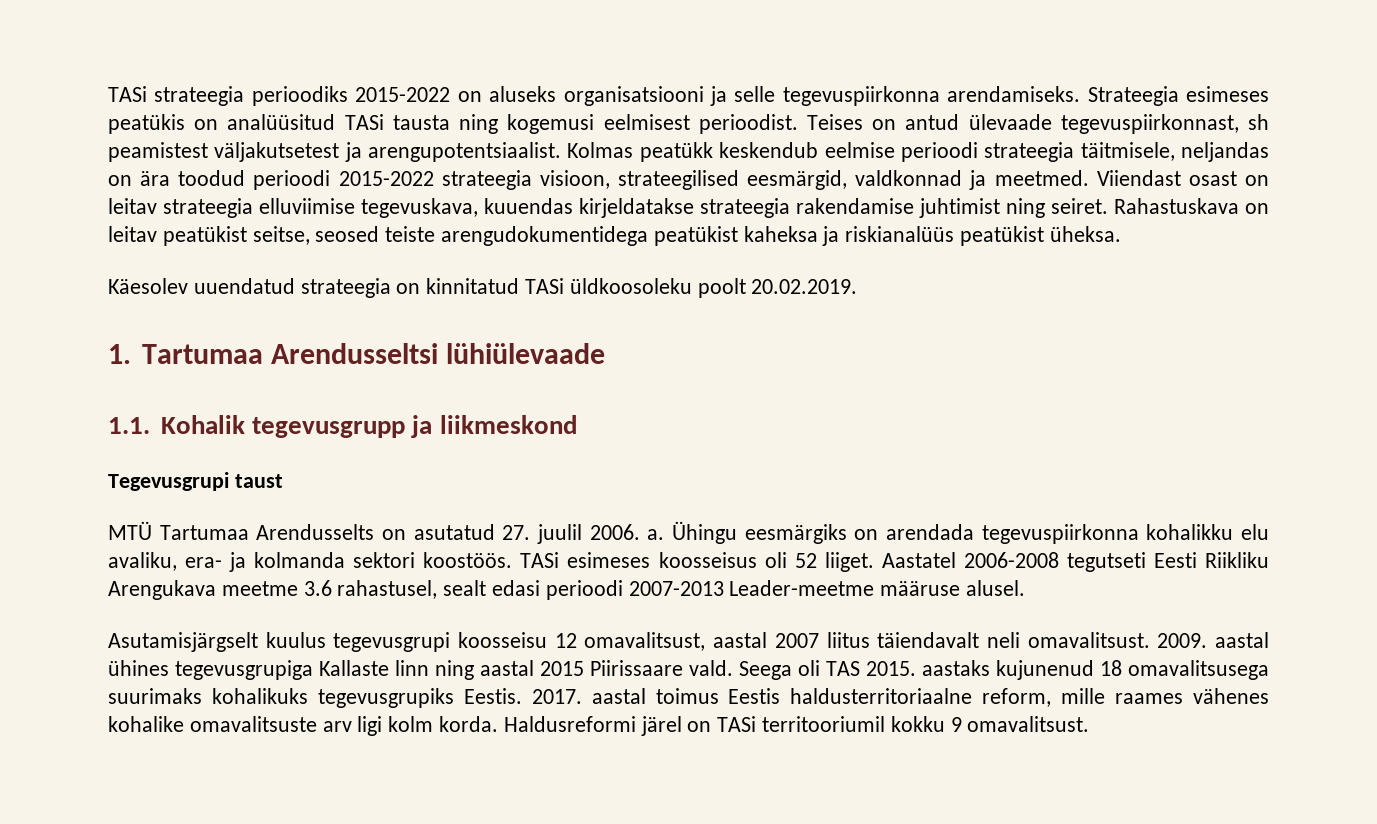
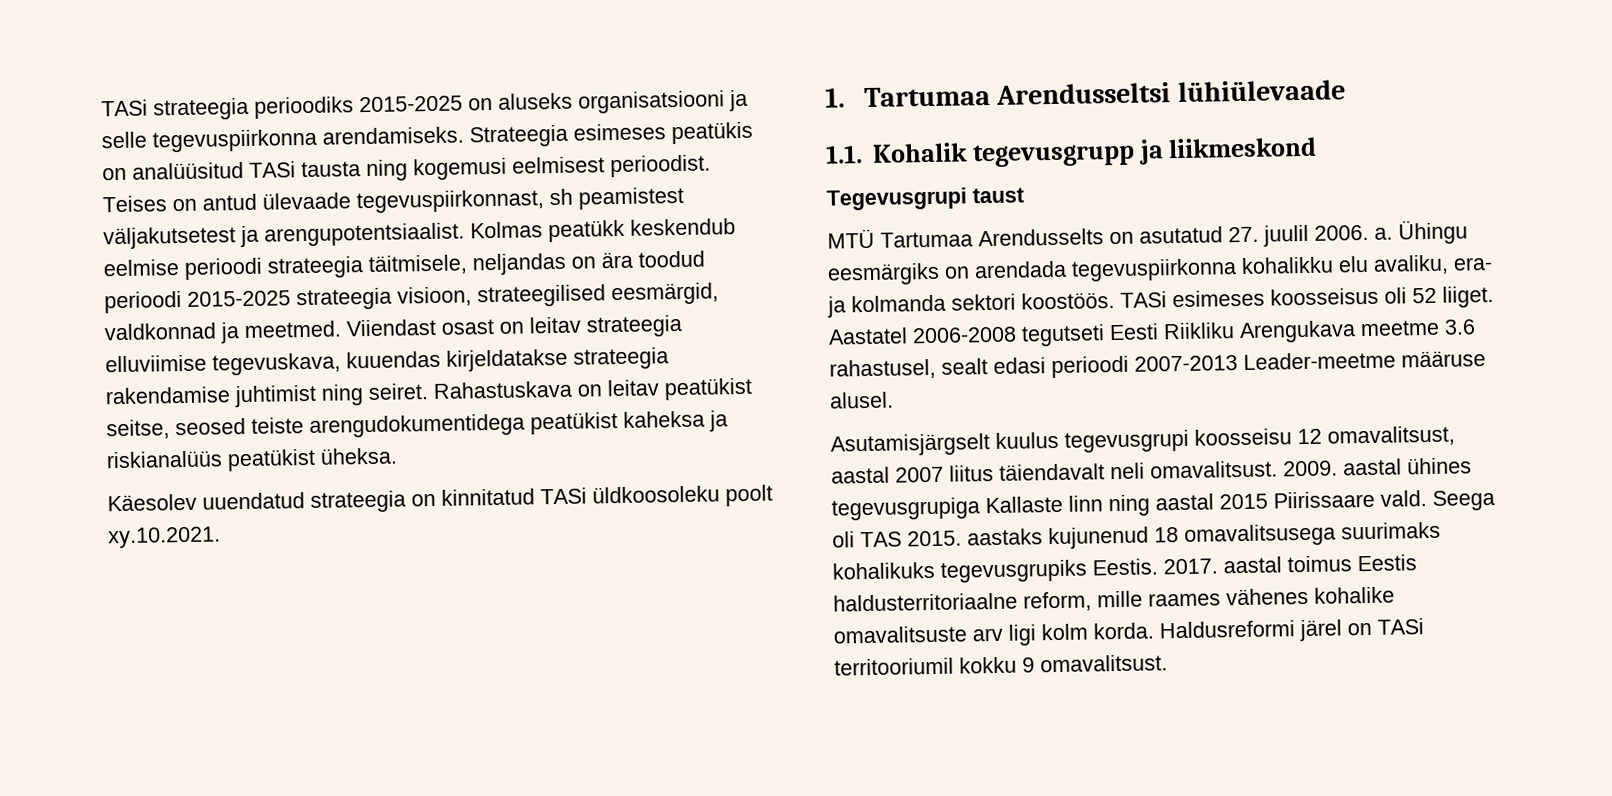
[355,87,451,102] 2015-2022 -> [359,95,463,113] 2015-2025
[338,171,434,186] 2015-2022 -> [187,290,291,307] 2015-2025
[751,279,858,294] 20.02.2019. -> [108,526,221,549] xy.10.2021.

